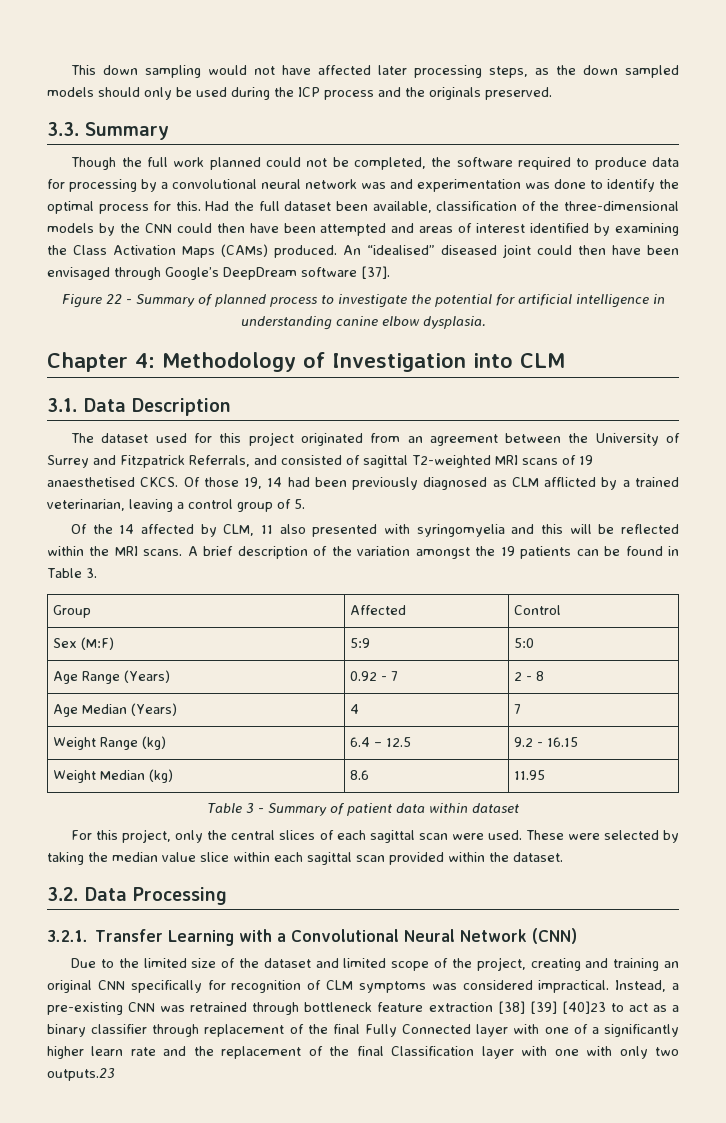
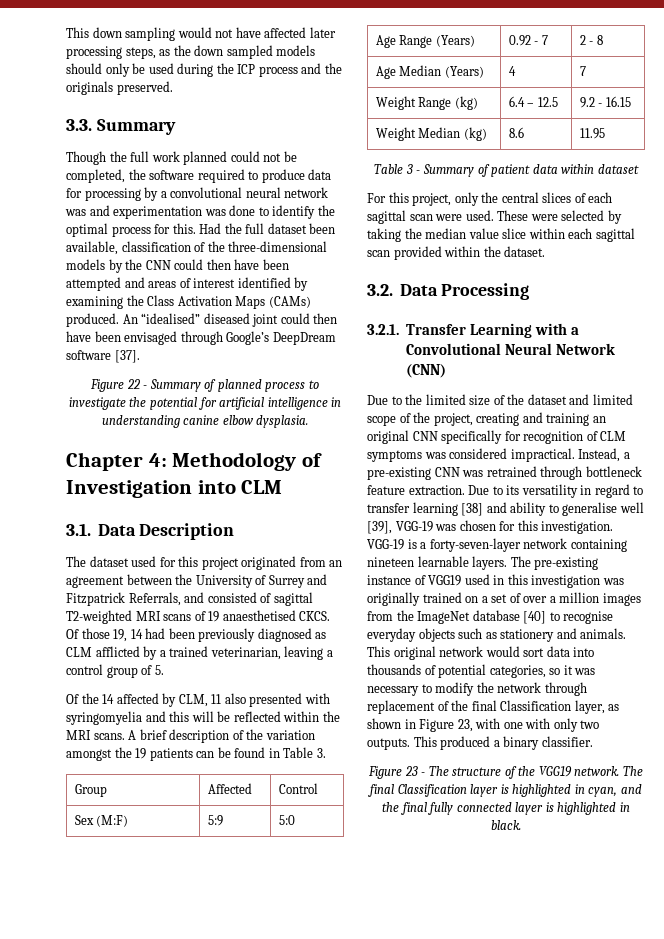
[428,1001,679,1014] [47,1024,148,1037] extraction [38] [39] [40]23 to act as a binary classifier -> [408,484,644,498] [367,502,644,516] [367,520,614,534] [367,538,627,552] [367,556,599,570] [367,574,624,588] [367,592,641,606] [367,610,614,624] [367,628,627,642] [367,646,595,660] [367,664,596,678] [367,682,542,696] extraction. Due to its versatility in regard to transfer learning [38] and ability to generalise well [39], VGG-19 was chosen for this investigation. VGG-19 is a forty-seven-layer network containing nineteen learnable layers. The pre-existing instance of VGG19 used in this investigation was originally trained on a set of over a million images from the ImageNet database [40] to recognise everyday objects such as stationery and animals. This original network would sort data into thousands of potential categories, so it was necessary to modify the network
[365,1024,679,1037] [47,1046,514,1059] Fully Connected layer with one of a significantly higher learn rate and the replacement of the final Classification layer -> [500,700,620,714] [367,718,473,732] Classification layer, as shown in Figure 23,
[47,1068,115,1081] outputs.23 -> [367,736,593,750] [368,766,643,779] [368,784,642,797] [382,802,630,815] [491,820,521,830] outputs. This produced a binary classifier. // Figure 23 - The structure of the VGG19 network. The final Classification layer is highlighted in cyan, and the final fully connected layer is highlighted in black.

